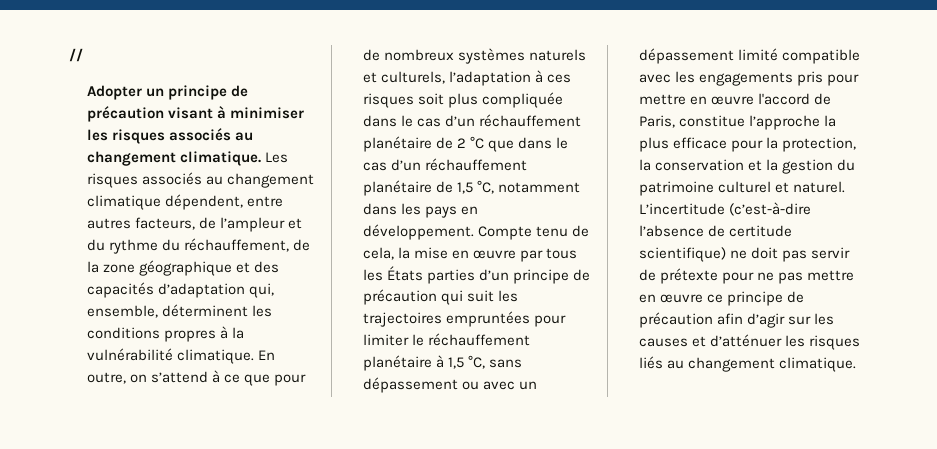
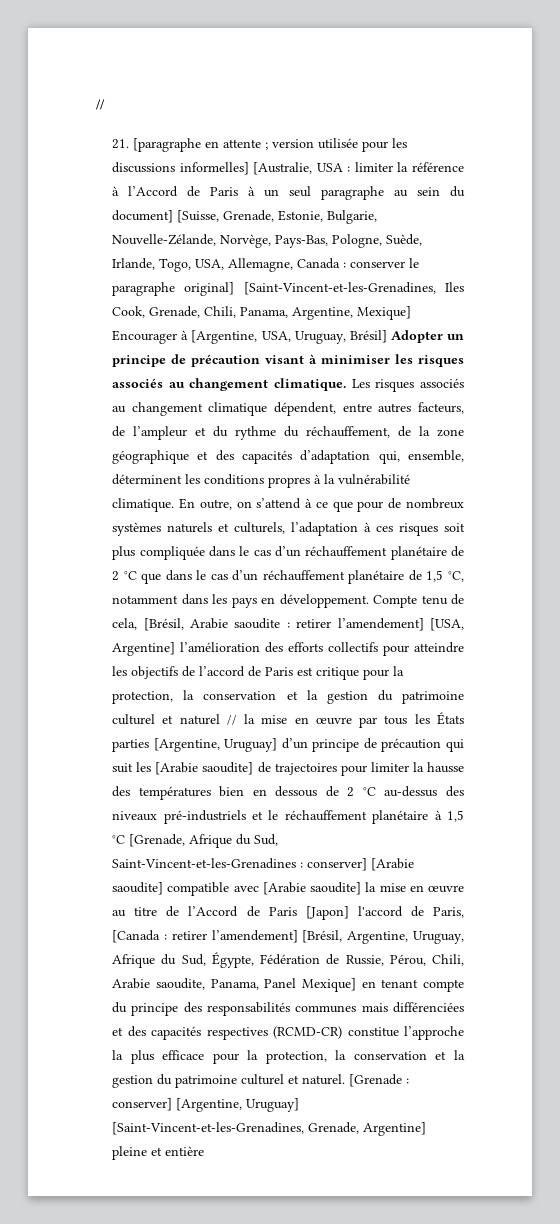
[69,48,83,62] // // -> [96,99,105,110] [112,138,408,152] [112,162,464,175] [112,186,465,200] [112,210,378,224] [112,234,423,248] [112,258,420,272] [112,282,464,296] [112,306,412,320] [112,330,387,344] // // 21. [paragraphe en attente ; version utilisée pour les discussions informelles] [Australie, USA : limiter la référence à l’Accord de Paris à un seul paragraphe au sein du document] [Suisse, Grenade, Estonie, Bulgarie, Nouvelle-Zélande, Norvège, Pays-Bas, Pologne, Suède, Irlande, Togo, USA, Allemagne, Canada : conserver le paragraphe original] [Saint-Vincent-et-les-Grenadines, Iles Cook, Grenade, Chili, Panama, Argentine, Mexique] Encourager à [Argentine, USA, Uruguay, Brésil]
(394, 253) none -> [143,618,464,631] [112,642,464,656] [112,666,405,680] [112,690,464,704] [112,714,237,725] [Brésil, Arabie saoudite : retirer l’amendement] [USA, Argentine] l’amélioration des efforts collectifs pour atteindre les objectifs de l’accord de Paris est critique pour la protection, la conservation et la gestion du patrimoine culturel et naturel //
(475, 276) none -> [153,738,278,752] [Argentine, Uruguay]
[362,311,566,327] [362,334,409,346] trajectoires empruntées pour limiter -> [155,762,465,776] [112,786,465,800] [112,810,263,824] [Arabie saoudite] de trajectoires pour limiter la hausse des températures bien en dessous de 2 °C au-dessus des niveaux pré-industriels et
[467,355,523,369] [362,377,537,393] [638,48,860,64] [638,71,860,86] [638,93,832,105] [638,115,675,128] °C, sans dépassement ou avec un dépassement limité compatible avec les engagements pris pour mettre en œuvre l'accord de Paris, -> [112,834,279,848] [112,858,415,871] [112,882,464,896] [112,906,465,920] [112,930,464,944] [112,952,464,968] [112,978,464,992] [112,1002,464,1016] [112,1026,343,1040] °C [Grenade, Afrique du Sud, Saint-Vincent-et-les-Grenadines : conserver] [Arabie saoudite] compatible avec [Arabie saoudite] la mise en œuvre au titre de l’Accord de Paris [Japon] l'accord de Paris, [Canada : retirer l’amendement] [Brésil, Argentine, Uruguay, Afrique du Sud, Égypte, Fédération de Russie, Pérou, Chili, Arabie saoudite, Panama, Panel Mexique] en tenant compte du principe des responsabilités communes mais différenciées et des capacités respectives (RCMD-CR)
[638,202,811,216] [638,225,792,237] [638,247,851,262] [638,268,855,284] [638,291,805,306] [638,312,835,328] [638,334,861,350] [638,356,856,372] L’incertitude (c’est-à-dire l’absence de certitude scientifique) ne doit pas servir de prétexte pour ne pas mettre en œuvre ce principe de précaution afin d’agir sur les causes et d’atténuer les risques liés au changement climatique. -> [349,1074,410,1087] [112,1098,300,1112] [112,1122,427,1136] [112,1146,205,1160] [Grenade : conserver] [Argentine, Uruguay] [Saint-Vincent-et-les-Grenadines, Grenade, Argentine] pleine et entière

